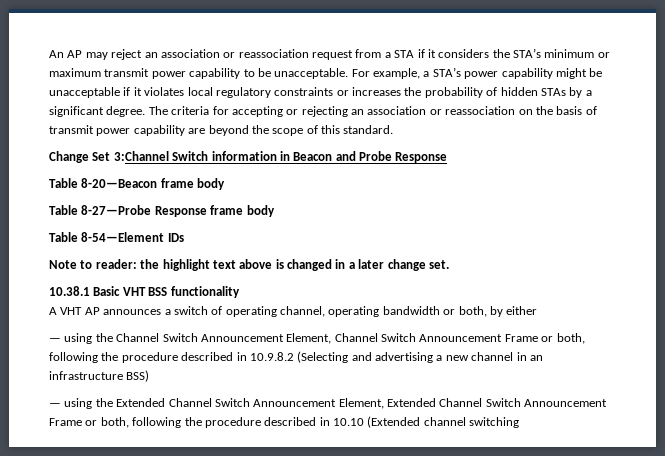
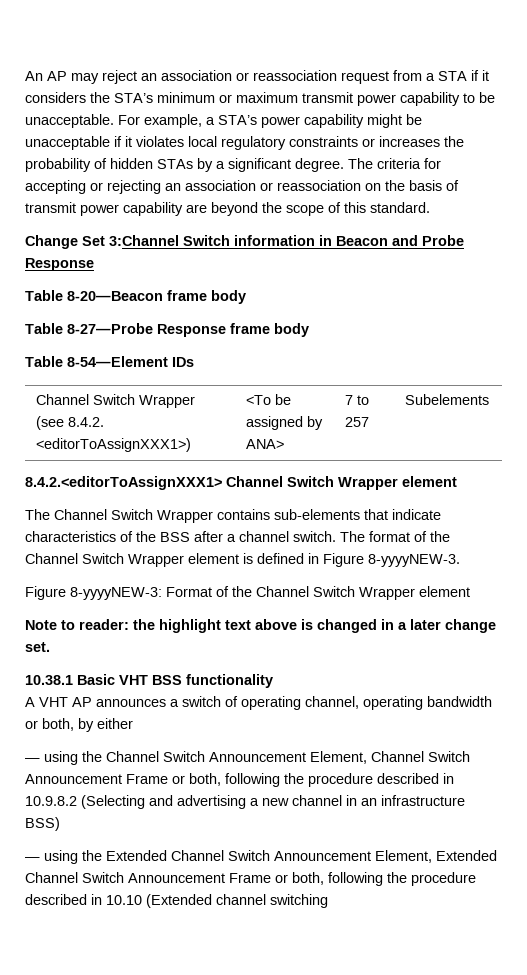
(184, 237) none -> [35,394,195,408] [35,416,104,430] [35,438,191,452] [245,394,291,405] [245,416,323,430] [245,439,284,449] [344,395,369,405] [344,417,369,427] [404,394,489,405] [25,476,457,490] [25,509,441,523] [25,531,450,542] [25,553,460,567] [25,586,470,600] // Channel Switch Wrapper (see 8.4.2. <editorToAssignXXX1>) | <To be assigned by ANA> | 7 to 257 | Subelements // 8.4.2.<editorToAssignXXX1> Channel Switch Wrapper element // The Channel Switch Wrapper contains sub-elements that indicate characteristics of the BSS after a channel switch. The format of the Channel Switch Wrapper element is defined in Figure 8-yyyyNEW-3. // Figure 8-yyyyNEW-3: Format of the Channel Switch Wrapper element

